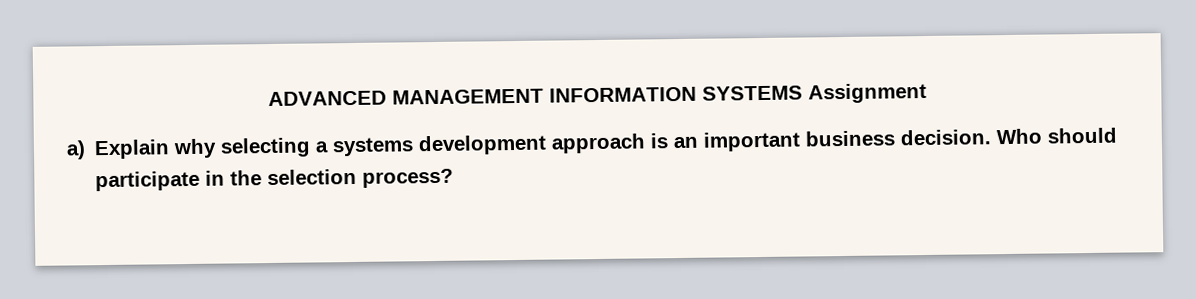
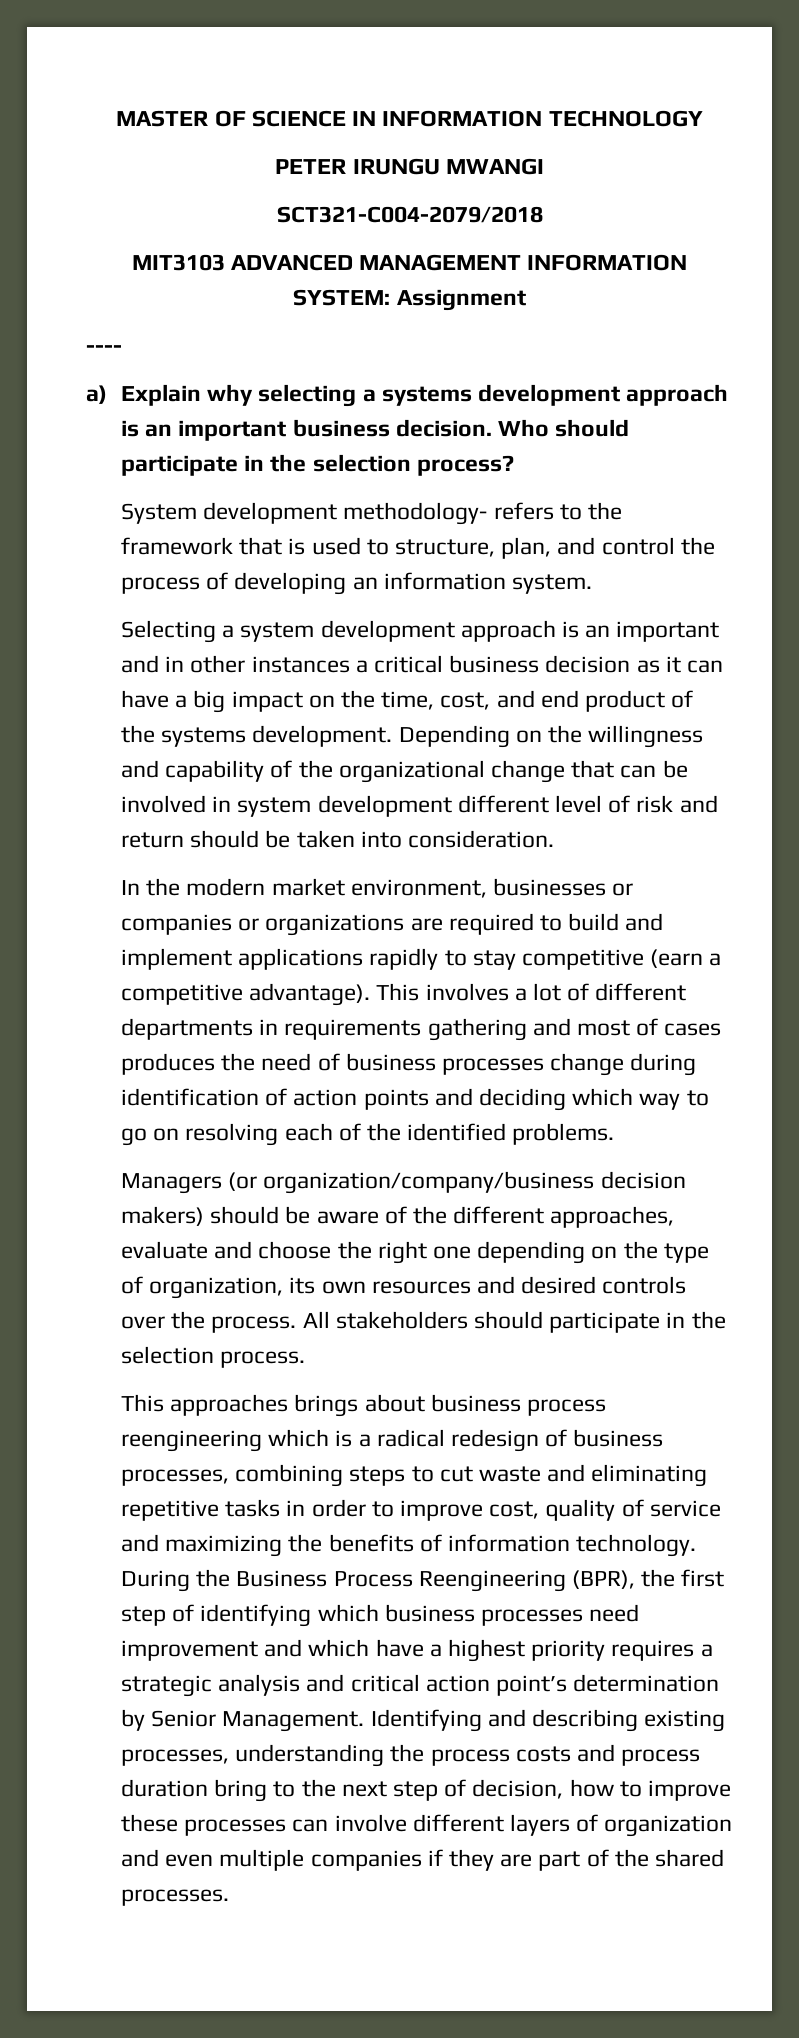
(268, 98) none -> [116,110,703,127] [275,158,544,175] [276,206,543,223] [131,254,225,271] MASTER OF SCIENCE IN INFORMATION TECHNOLOGY // PETER IRUNGU MWANGI // SCT321-C004-2079/2018 // MIT3103
[702,85,803,101] SYSTEMS -> [293,289,391,306] SYSTEM:
(927, 93) none -> [86,345,122,353] // ----
(455, 178) none -> [120,502,623,525] [120,537,715,559] [120,572,593,595] [120,620,720,643] [120,655,724,673] [120,690,694,713] [120,725,704,748] [120,760,688,783] [120,795,718,817] [120,830,555,848] [120,878,634,898] [120,913,664,936] [120,948,722,970] [120,983,687,1006] [120,1018,722,1041] [120,1053,697,1076] [120,1088,709,1111] [120,1123,615,1146] [120,1171,686,1194] [120,1206,675,1228] [120,1241,709,1264] [120,1276,687,1299] [120,1311,726,1333] [120,1346,306,1368] [120,1394,607,1417] [120,1429,664,1452] [120,1464,708,1487] [120,1499,721,1521] [120,1534,697,1557] [120,1569,725,1592] [120,1604,640,1627] [120,1639,713,1662] [120,1674,720,1697] [120,1709,726,1732] [120,1744,701,1767] [120,1779,732,1802] [120,1814,733,1837] [120,1849,725,1871] [120,1889,229,1906] // System development methodology- refers to the framework that is used to structure, plan, and control the process of developing an information system. // Selecting a system development approach is an important and in other instances a critical business decision as it can have a big impact on the time, cost, and end product of the systems development. Depending on the willingness and capability of the organizational change that can be involved in system development different level of risk and return should be taken into consideration. // In the modern market environment, businesses or companies or organizations are required to build and implement applications rapidly to stay competitive (earn a competitive advantage). This involves a lot of different departments in requirements gathering and most of cases produces the need of business processes change during identification of action points and deciding which way to go on resolving each of the identified problems. // Managers (or organization/company/business decision makers) should be aware of the different approaches, evaluate and choose the right one depending on the type of organization, its own resources and desired controls over the process. All stakeholders should participate in the selection process. // This approaches brings about business process reengineering which is a radical redesign of business processes, combining steps to cut waste and eliminating repetitive tasks in order to improve cost, quality of service and maximizing the benefits of information technology. During the Business Process Reengineering (BPR), the first step of identifying which business processes need improvement and which have a highest priority requires a strategic analysis and critical action point’s determination by Senior Management. Identifying and describing existing processes, understanding the process costs and process duration bring to the next step of decision, how to improve these processes can involve different layers of organization and even multiple companies if they are part of the shared processes.

